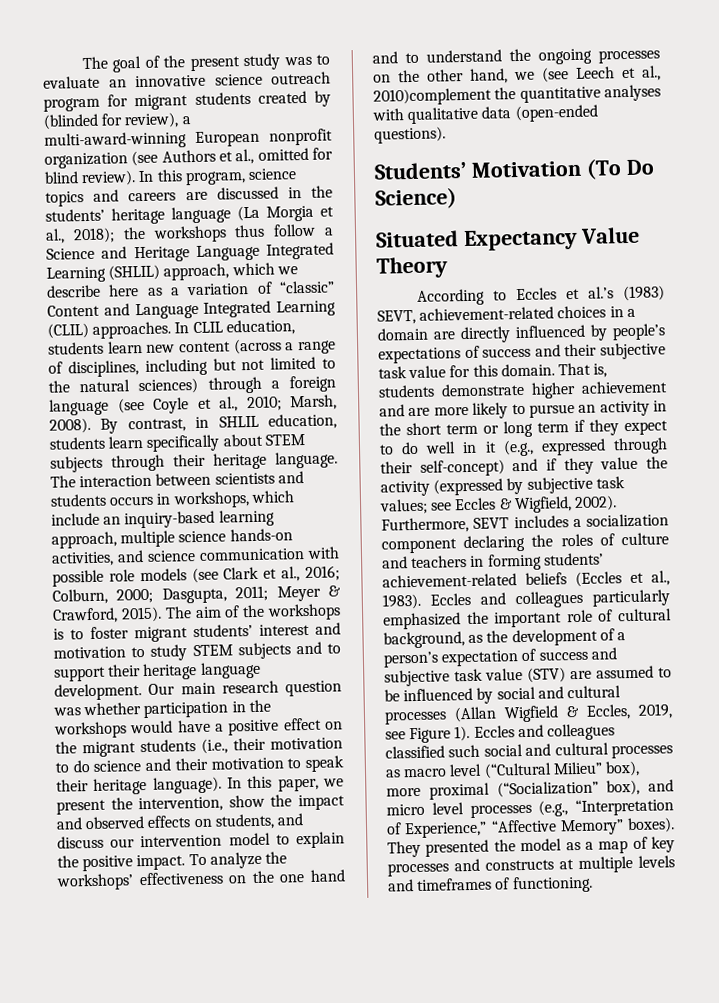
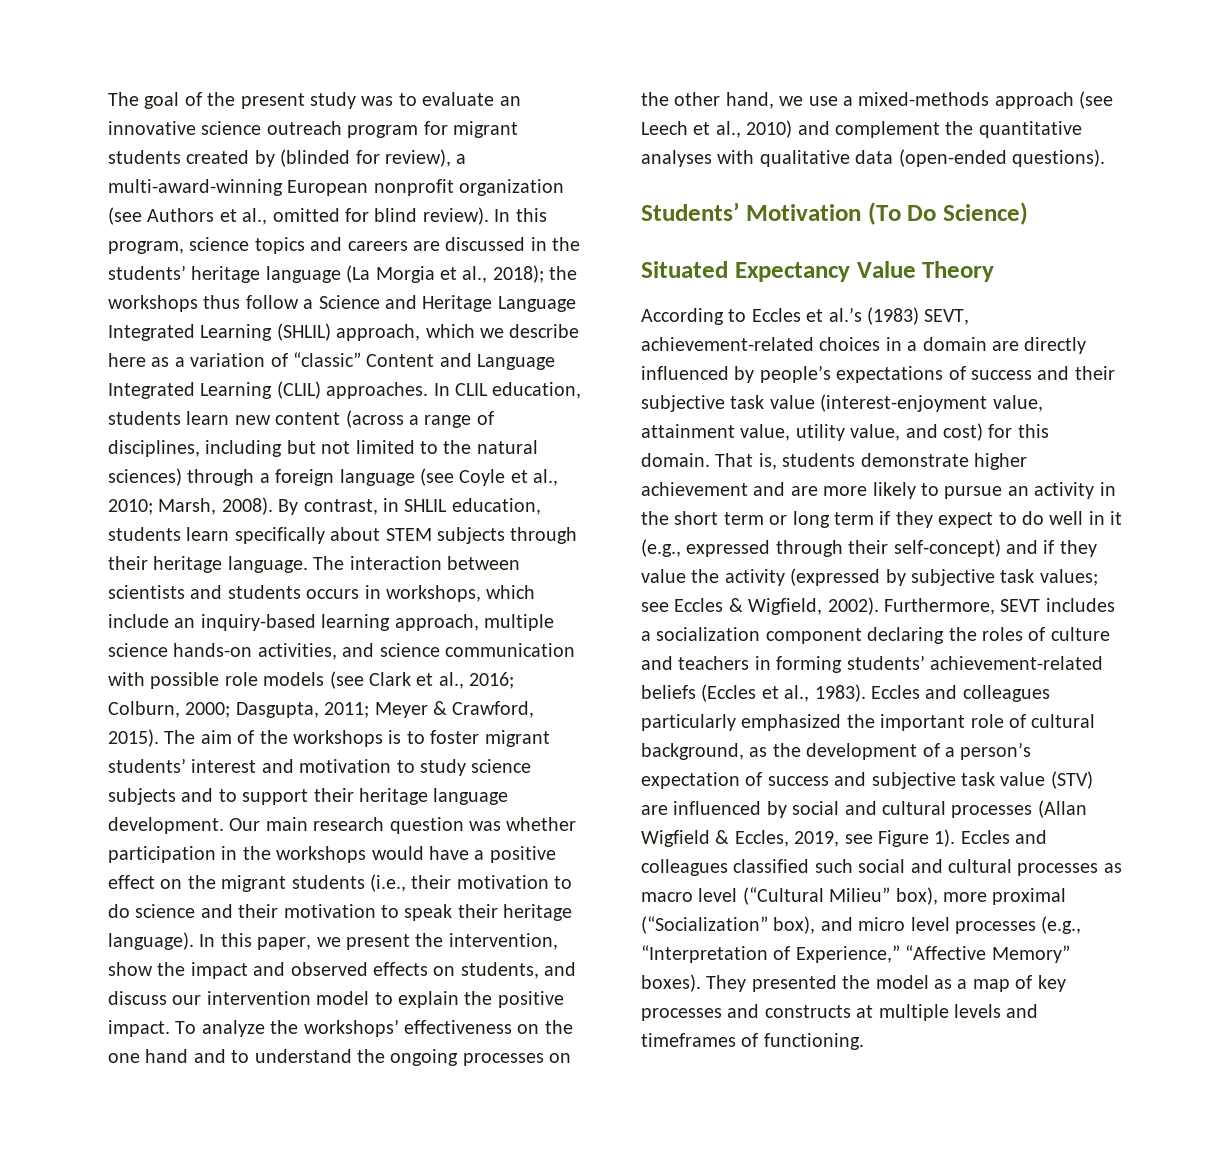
[192,644,233,657] STEM -> [471,759,532,773] science
(535, 76) none -> [808,92,1074,109] use a mixed-methods approach
[373,87,492,106] 2010)complement -> [746,120,940,138] 2010) and complement
(447, 372) none -> [820,394,1043,412] [641,423,983,441] (interest-enjoyment value, attainment value, utility value, and cost)
[596,665,672,679] [384,689,400,702] assumed to be -> (668, 810) none

